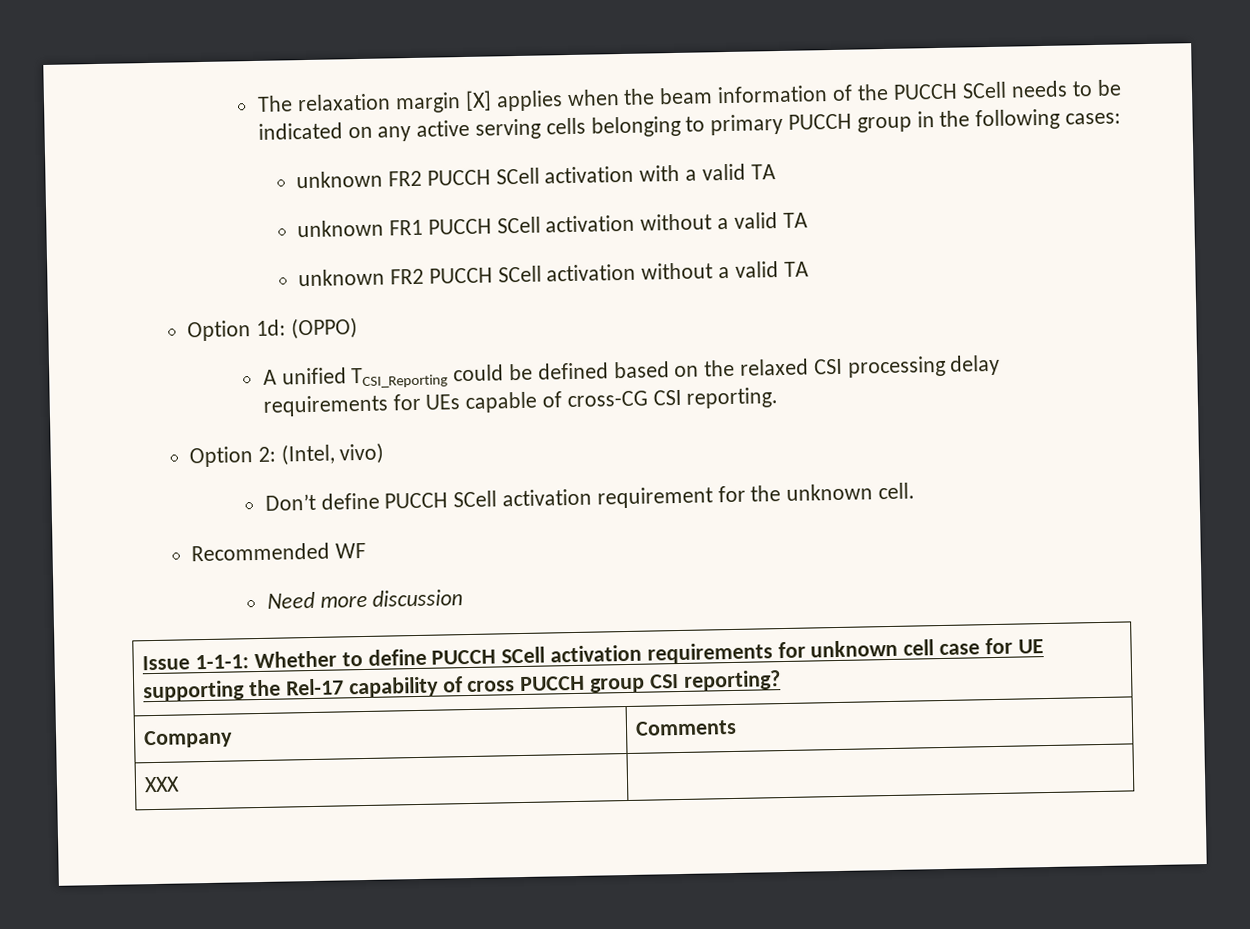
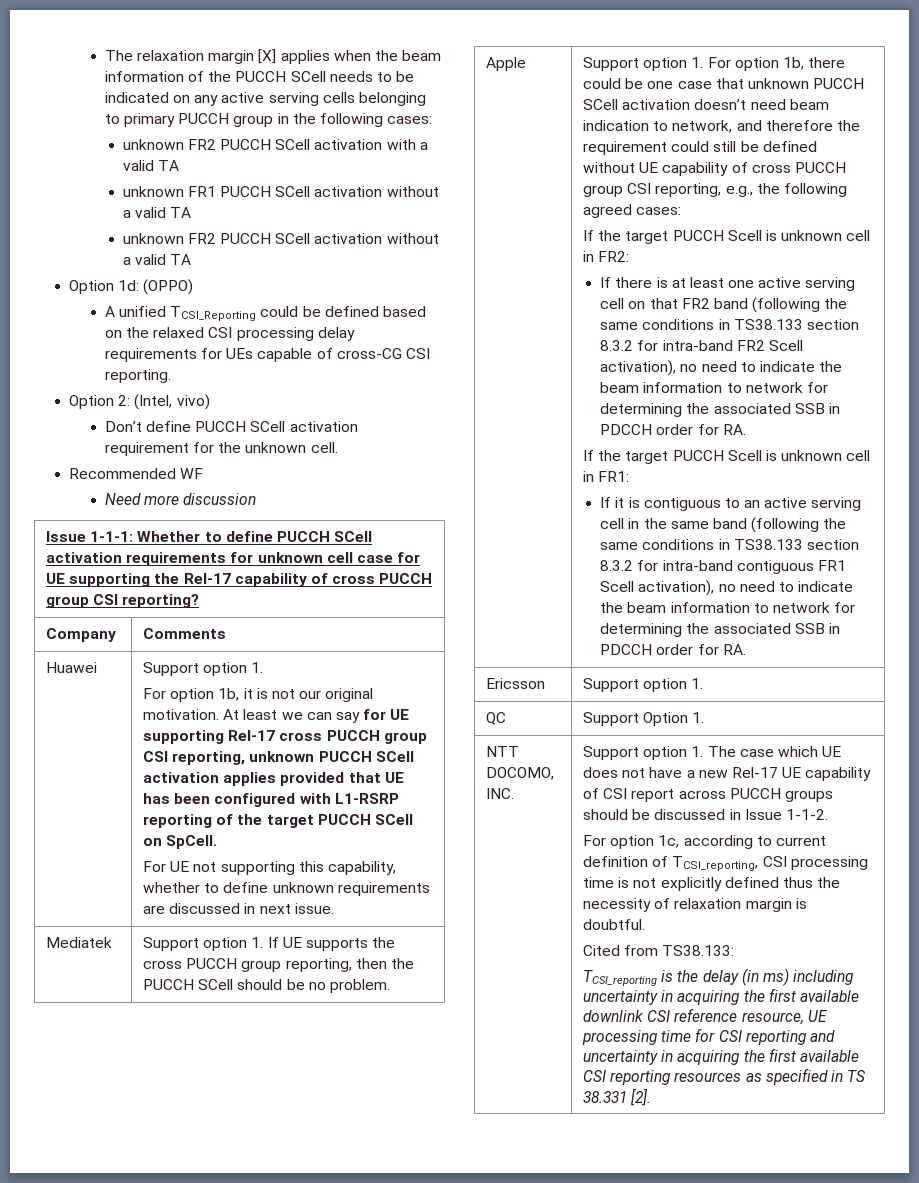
[144,776,181,793] XXX | -> [46,662,98,673] [143,662,264,676] [143,688,374,702] [143,709,410,723] [143,730,427,744] [143,751,414,765] [143,772,404,786] [143,793,399,807] [143,814,414,828] [143,835,218,849] [143,861,397,875] [143,882,430,896] [143,903,334,914] [46,937,113,948] [143,937,396,951] [143,958,415,972] [143,979,391,993] [486,57,527,71] [583,57,846,71] [583,78,865,89] [583,99,829,110] [583,120,861,133] [583,141,817,155] [583,162,847,176] [583,183,848,197] [583,204,682,218] [583,230,871,244] [583,251,630,262] [600,277,856,291] [600,297,848,313] [600,319,859,330] [600,340,803,351] [600,360,843,376] [600,382,828,393] [600,403,840,417] [600,424,746,435] [583,450,871,464] [583,471,630,482] [600,497,862,511] [600,517,847,533] [600,539,859,550] [600,560,846,574] [600,580,854,596] [600,602,856,613] [600,623,840,637] [600,644,746,655] [486,678,546,689] [583,678,704,692] [486,712,507,725] [583,712,705,726] [486,746,520,757] [486,767,555,780] [486,788,515,799] [583,746,842,760] [583,767,872,781] [583,788,834,802] [583,809,829,820] [583,835,827,849] [583,856,868,871] [583,877,841,891] [583,898,807,912] [583,919,646,930] [583,945,735,956] [583,968,855,986] [583,988,860,1005] [583,1008,828,1025] [582,1028,836,1045] [583,1048,860,1065] [583,1068,866,1085] [583,1088,652,1106] Huawei | Support option 1. // For option 1b, it is not our original motivation. At least we can say for UE supporting Rel-17 cross PUCCH group CSI reporting, unknown PUCCH SCell activation applies provided that UE has been configured with L1-RSRP reporting of the target PUCCH SCell on SpCell. // For UE not supporting this capability, whether to define unknown requirements are discussed in next issue. // Mediatek | Support option 1. If UE supports the cross PUCCH group reporting, then the PUCCH SCell should be no problem. // Apple | Support option 1. For option 1b, there could be one case that unknown PUCCH SCell activation doesn’t need beam indication to network, and therefore the requirement could still be defined without UE capability of cross PUCCH group CSI reporting, e.g., the following agreed cases: // If the target PUCCH Scell is unknown cell in FR2: // If there is at least one active serving cell on that FR2 band (following the same conditions in TS38.133 section 8.3.2 for intra-band FR2 Scell activation), no need to indicate the beam information to network for determining the associated SSB in PDCCH order for RA. // If the target PUCCH Scell is unknown cell in FR1: // If it is contiguous to an active serving cell in the same band (following the same conditions in TS38.133 section 8.3.2 for intra-band contiguous FR1 Scell activation), no need to indicate the beam information to network for determining the associated SSB in PDCCH order for RA. // Ericsson | Support option 1. // QC | Support Option 1. // NTT DOCOMO, INC. | Support option 1. The case which UE does not have a new Rel-17 UE capability of CSI report across PUCCH groups should be discussed in Issue 1-1-2. // For option 1c, according to current definition of TCSI_reporting, CSI processing time is not explicitly defined thus the necessity of relaxation margin is doubtful. // Cited from TS38.133: // TCSI_reporting is the delay (in ms) including uncertainty in acquiring the first available downlink CSI reference resource, UE processing time for CSI reporting and uncertainty in acquiring the first available CSI reporting resources as specified in TS 38.331 [2].

